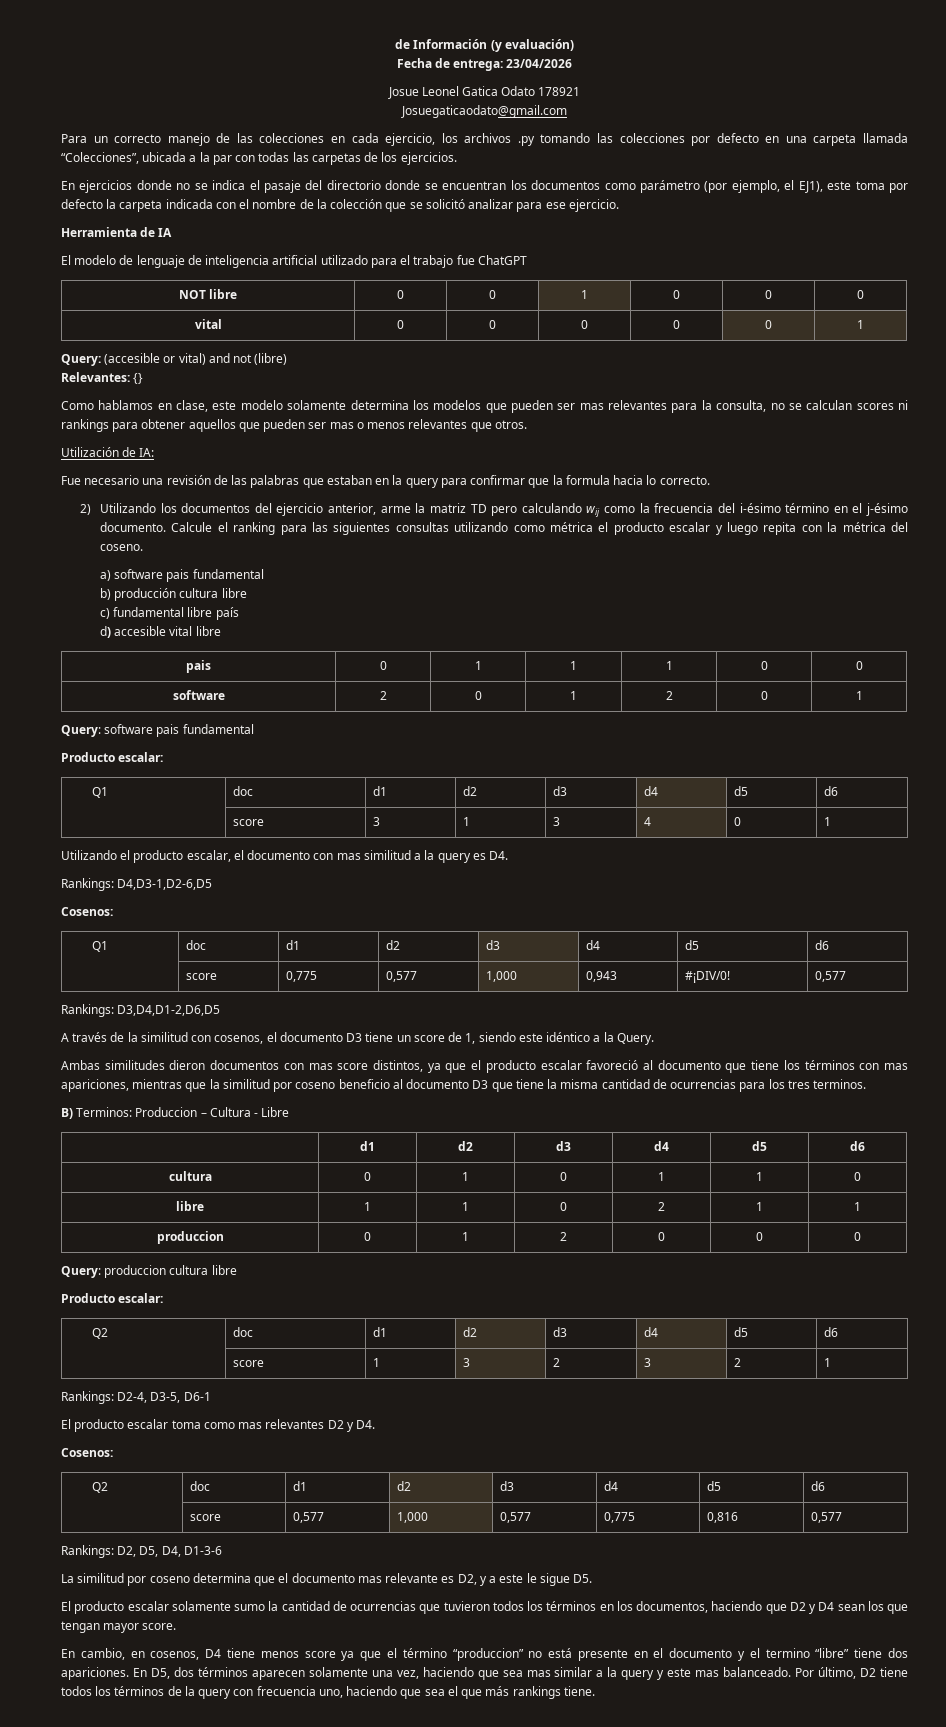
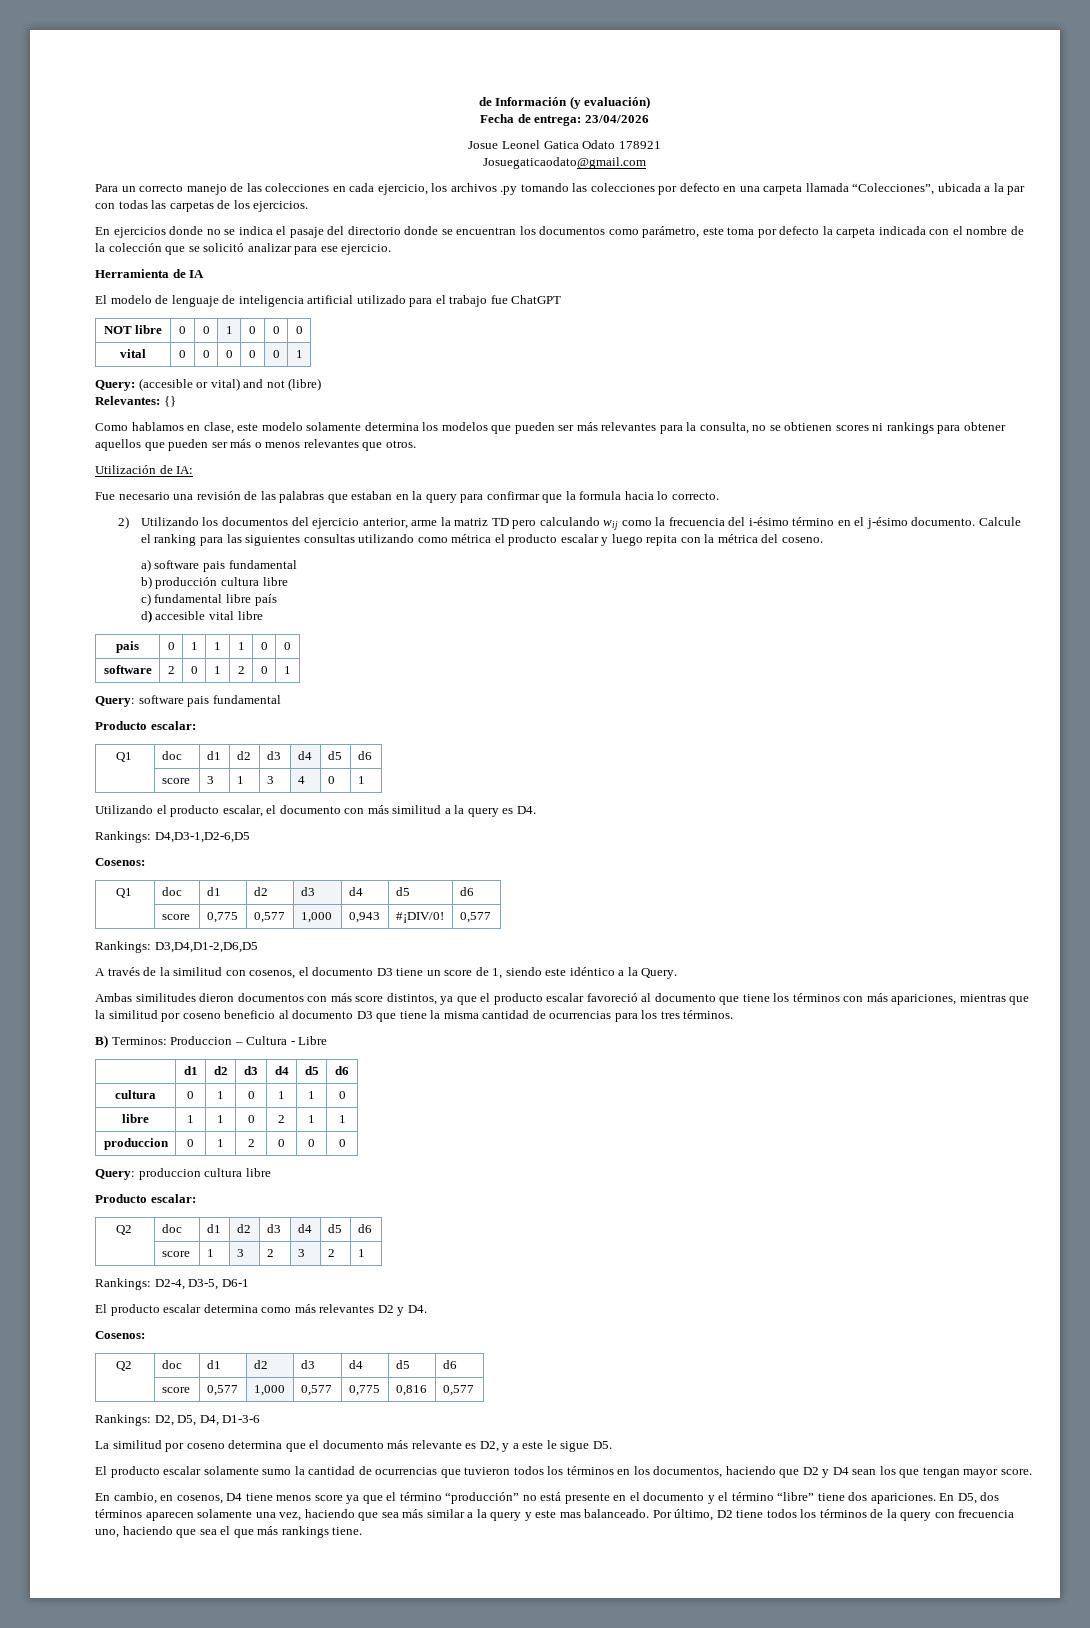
[639,180,823,193] parámetro (por ejemplo, el EJ1), -> [642,226,700,238] parámetro,
[579,403,604,410] mas -> [576,422,598,431] más
[806,400,853,410] calculan -> [784,422,833,431] obtienen
[329,422,354,429] mas -> [230,439,252,448] más
[336,853,361,860] mas -> [367,805,389,814] más
[308,1063,333,1070] mas -> [330,993,352,1002] más
[883,1063,908,1070] mas -> [866,993,888,1002] más
[813,1079,867,1089] terminos. -> [683,1010,734,1019] términos.
[171,1420,263,1429] toma como mas -> [203,1304,316,1313] determina como más
[357,1576,382,1583] mas -> [387,1440,409,1449] más
[452,1648,524,1661] “produccion” -> [445,1492,520,1504] “producción”
[765,1648,810,1658] termino -> [731,1492,774,1501] término
[526,1670,551,1677] mas -> [402,1509,424,1518] más

